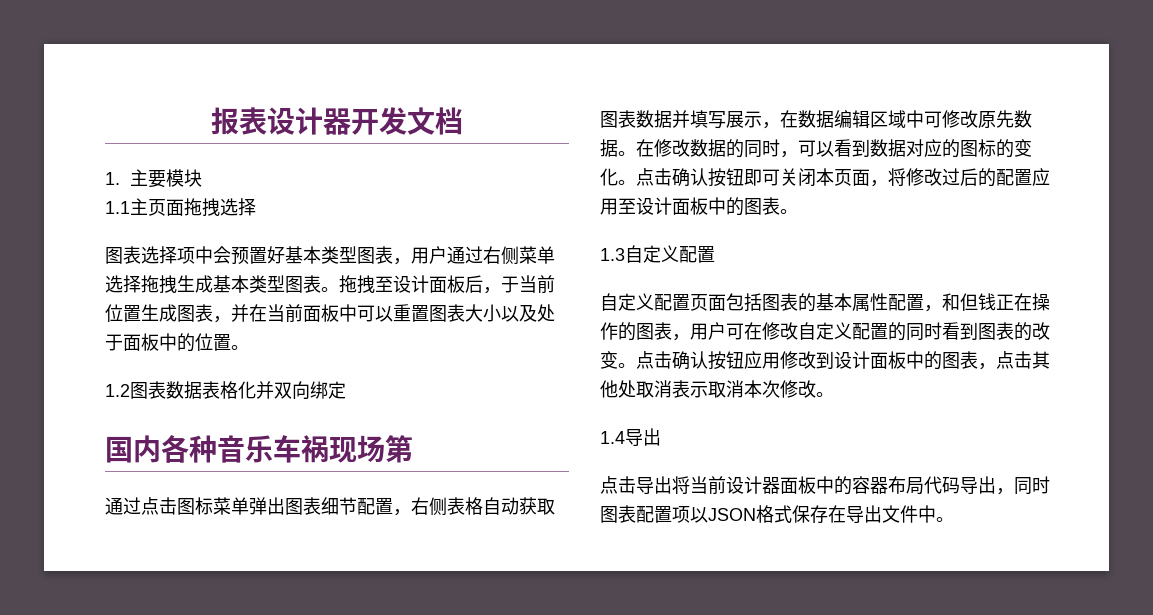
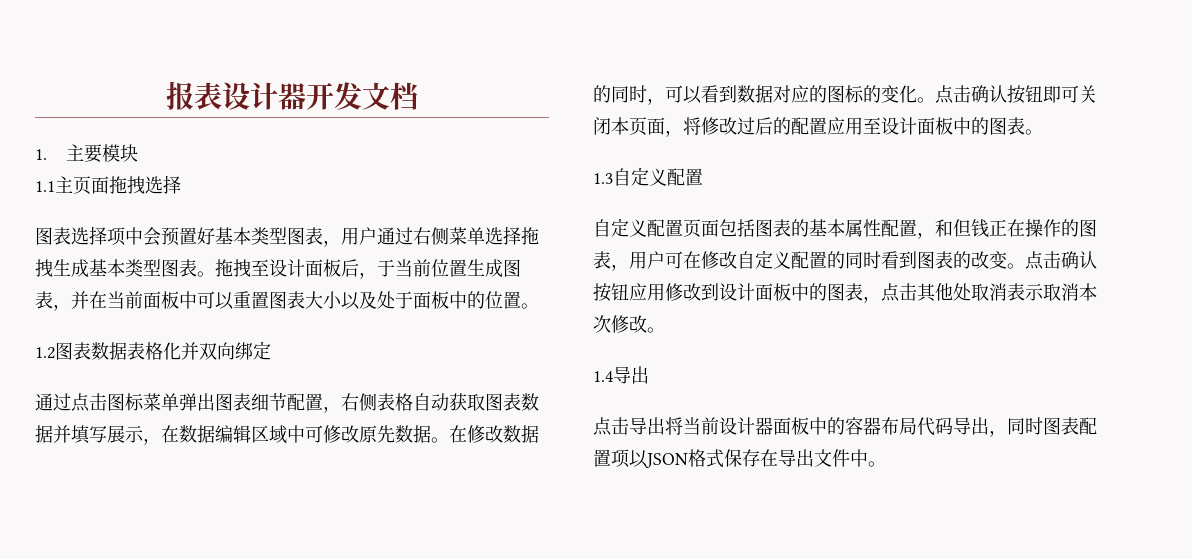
[105,435,413,463] // 国内各种音乐车祸现场第 -> (271, 350) none

